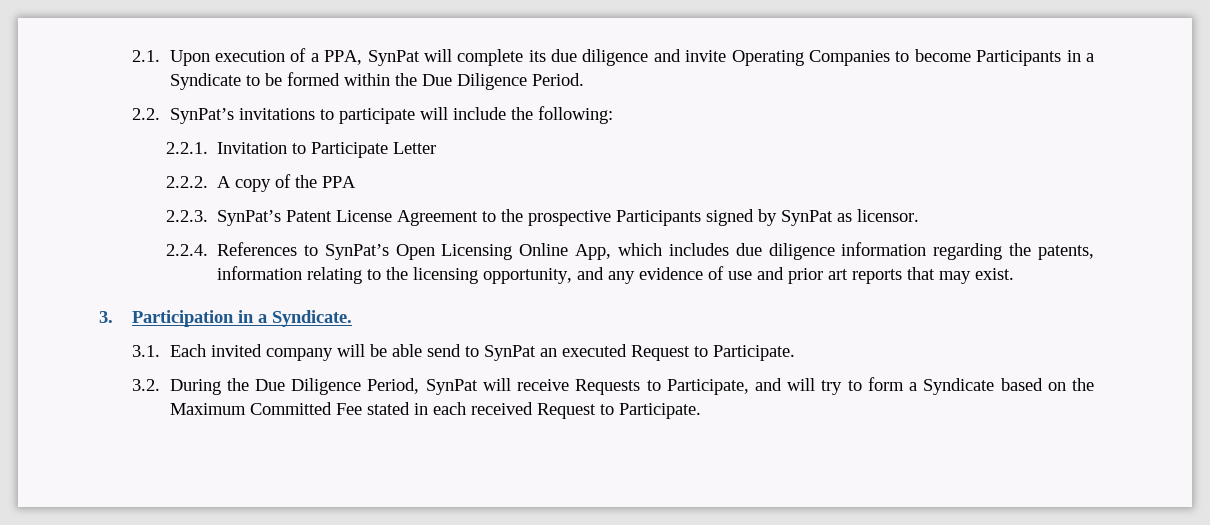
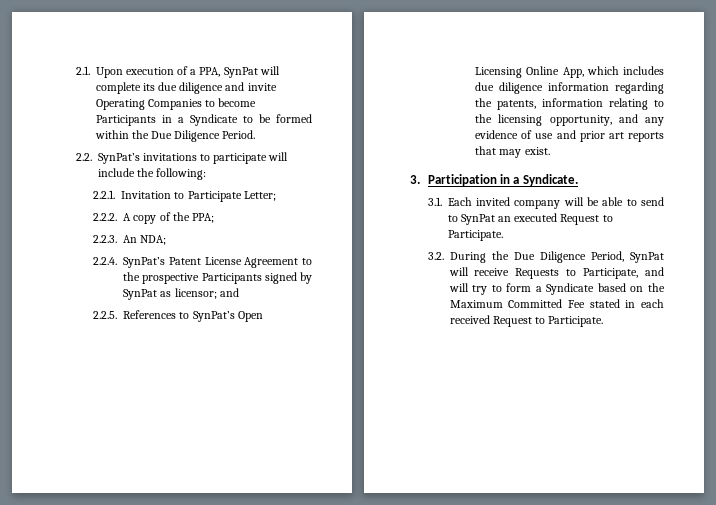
[392,142,436,154] Letter -> [243,191,276,201] Letter;
[321,176,356,188] [165,210,208,222] PPA // 2.2.3. -> [191,213,214,223] [93,235,167,245] [93,257,118,265] PPA; // 2.2.3. An NDA; // 2.2.4.
[856,209,919,222] [165,244,208,256] licensor. // 2.2.4. -> [174,288,239,299] [93,311,118,319] licensor; and // 2.2.5.
(422, 350) none -> [626,199,637,206] to

